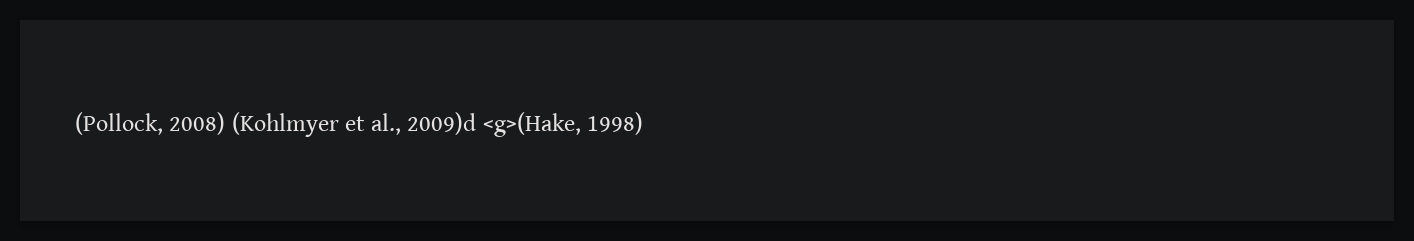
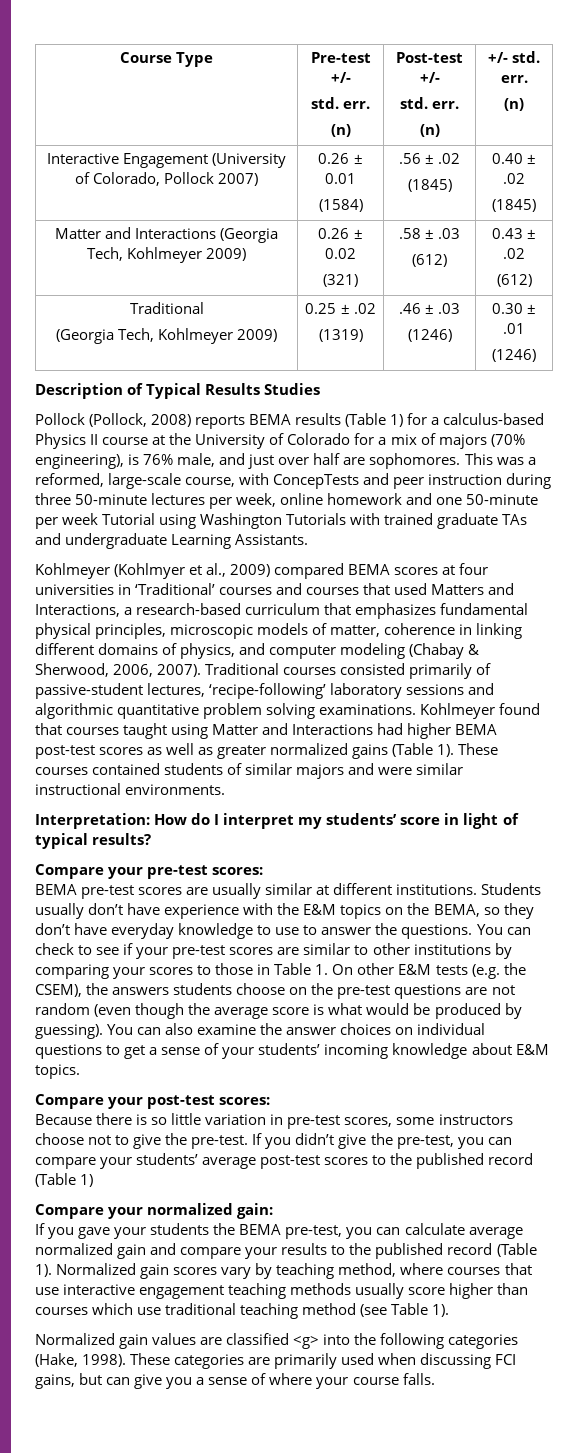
[75,112,644,137] (Pollock, 2008) (Kohlmyer et al., 2009)d <g>(Hake, 1998) -> [119,52,214,67] [310,52,371,63] [330,72,351,83] [310,97,371,109] [330,124,351,137] [396,52,463,63] [419,72,440,83] [399,97,460,109] [419,124,440,137] [487,51,541,63] [500,75,528,83] [504,98,524,111] [46,153,287,168] [74,172,259,186] [318,153,363,165] [325,173,356,184] [318,199,363,212] [398,153,461,165] [407,179,452,192] [491,153,537,165] [503,173,525,184] [492,199,536,212] [54,227,279,243] [86,247,247,263] [318,228,363,240] [325,248,356,259] [323,274,358,287] [398,228,461,240] [412,254,447,267] [491,228,537,240] [503,248,525,259] [496,274,532,287] [129,302,204,314] [55,328,278,344] [305,303,376,315] [318,329,363,342] [398,303,461,315] [407,329,452,342] [491,303,537,315] [503,323,525,334] [492,349,536,362] [35,383,321,399] [35,413,545,429] [35,433,525,449] [35,453,536,469] [35,473,552,489] [35,493,539,509] [35,513,528,529] [35,533,309,549] [35,563,489,579] [35,583,515,595] [35,603,529,619] [35,623,523,639] [35,643,480,659] [35,663,492,679] [35,683,495,699] [35,703,541,719] [35,723,498,739] [35,743,499,759] [35,763,464,779] [35,783,226,795] [35,813,519,829] [35,833,152,849] [35,864,264,879] [35,883,542,899] [35,903,534,919] [35,923,531,939] [35,943,512,959] [35,963,526,979] [35,983,515,999] [35,1003,522,1019] [35,1023,486,1039] [35,1043,549,1059] [35,1064,80,1079] [35,1094,271,1109] [35,1113,513,1129] [35,1133,512,1149] [35,1153,534,1169] [35,1173,94,1187] [35,1203,274,1219] [35,1223,523,1239] [35,1243,538,1259] [35,1263,532,1279] [35,1283,529,1299] [35,1303,450,1319] [35,1333,519,1349] [35,1353,517,1369] [35,1373,435,1389] Course Type | Pre-test +/- // std. err. // (n) | Post-test +/- // std. err. // (n) | +/- std. err. // (n) // Interactive Engagement (University of Colorado, Pollock 2007) | 0.26 ± 0.01 // (1584) | .56 ± .02 // (1845) | 0.40 ± .02 // (1845) // Matter and Interactions (Georgia Tech, Kohlmeyer 2009) | 0.26 ± 0.02 // (321) | .58 ± .03 // (612) | 0.43 ± .02 // (612) // Traditional // (Georgia Tech, Kohlmeyer 2009) | 0.25 ± .02 // (1319) | .46 ± .03 // (1246) | 0.30 ± .01 // (1246) // Description of Typical Results Studies // Pollock (Pollock, 2008) reports BEMA results (Table 1) for a calculus-based Physics II course at the University of Colorado for a mix of majors (70% engineering), is 76% male, and just over half are sophomores. This was a reformed, large-scale course, with ConcepTests and peer instruction during three 50-minute lectures per week, online homework and one 50-minute per week Tutorial using Washington Tutorials with trained graduate TAs and undergraduate Learning Assistants. // Kohlmeyer (Kohlmyer et al., 2009) compared BEMA scores at four universities in ‘Traditional’ courses and courses that used Matters and Interactions, a research-based curriculum that emphasizes fundamental physical principles, microscopic models of matter, coherence in linking different domains of physics, and computer modeling (Chabay & Sherwood, 2006, 2007). Traditional courses consisted primarily of passive-student lectures, ‘recipe-following’ laboratory sessions and algorithmic quantitative problem solving examinations. Kohlmeyer found that courses taught using Matter and Interactions had higher BEMA post-test scores as well as greater normalized gains (Table 1). These courses contained students of similar majors and were similar instructional environments. // Interpretation: How do I interpret my students’ score in light of typical results? // Compare your pre-test scores: // BEMA pre-test scores are usually similar at different institutions. Students usually don’t have experience with the E&M topics on the BEMA, so they don’t have everyday knowledge to use to answer the questions. You can check to see if your pre-test scores are similar to other institutions by comparing your scores to those in Table 1. On other E&M tests (e.g. the CSEM), the answers students choose on the pre-test questions are not random (even though the average score is what would be produced by guessing). You can also examine the answer choices on individual questions to get a sense of your students’ incoming knowledge about E&M topics. // Compare your post-test scores: // Because there is so little variation in pre-test scores, some instructors choose not to give the pre-test. If you didn’t give the pre-test, you can compare your students’ average post-test scores to the published record (Table 1) // Compare your normalized gain: // If you gave your students the BEMA pre-test, you can calculate average normalized gain and compare your results to the published record (Table 1). Normalized gain scores vary by teaching method, where courses that use interactive engagement teaching methods usually score higher than courses which use traditional teaching method (see Table 1). // Normalized gain values are classified <g> into the following categories (Hake, 1998). These categories are primarily used when discussing FCI gains, but can give you a sense of where your course falls.

